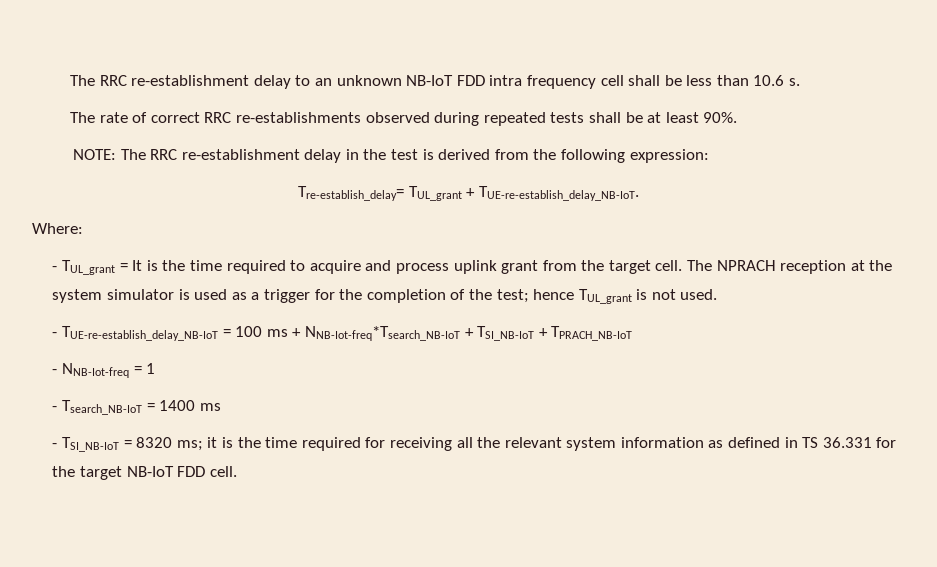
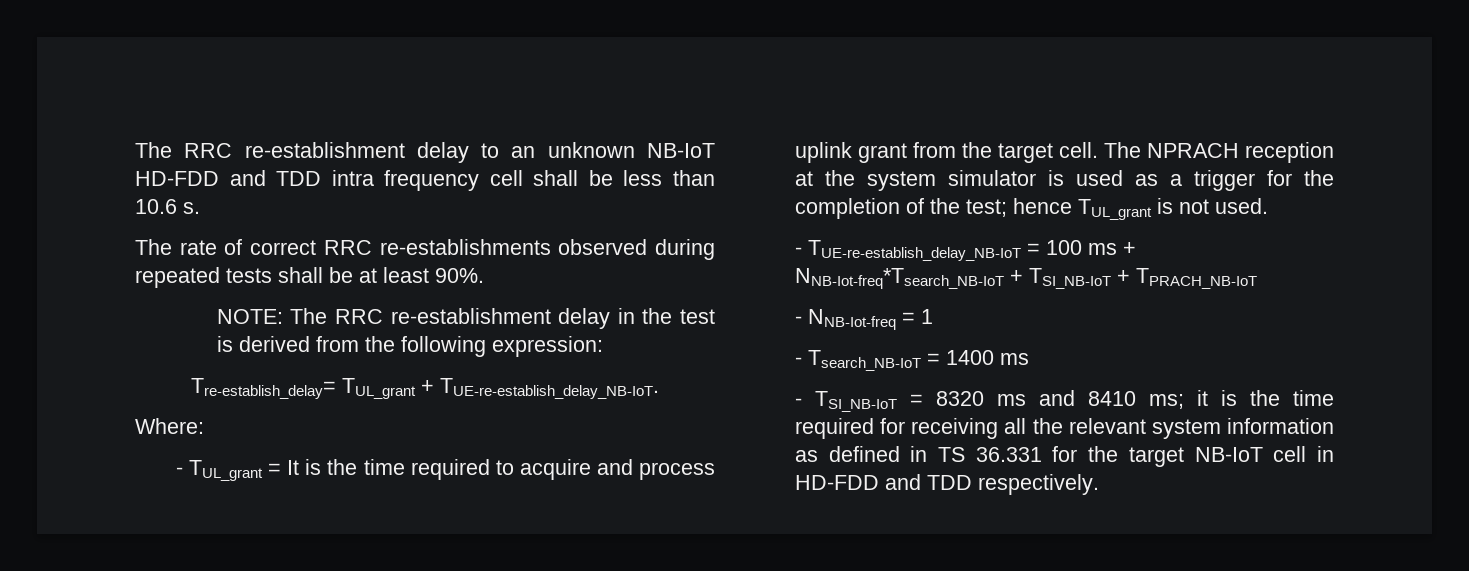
[456,75,485,86] FDD -> [135,170,322,186] HD-FDD and TDD
(173, 442) none -> [996,390,1136,406] ms and 8410
[177,466,237,477] FDD cell. -> [1273,446,1334,462] [794,474,1099,495] cell in HD-FDD and TDD respectively.

